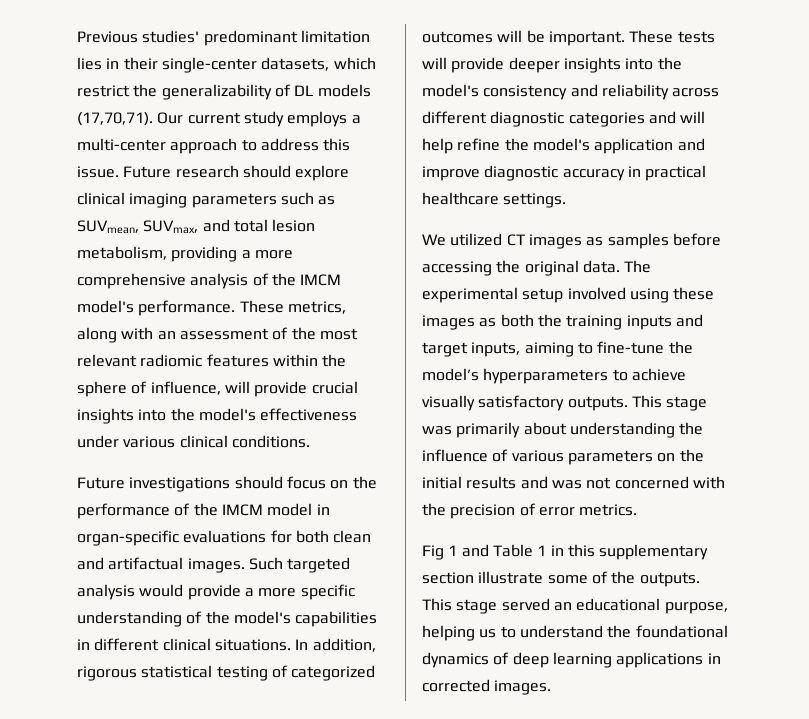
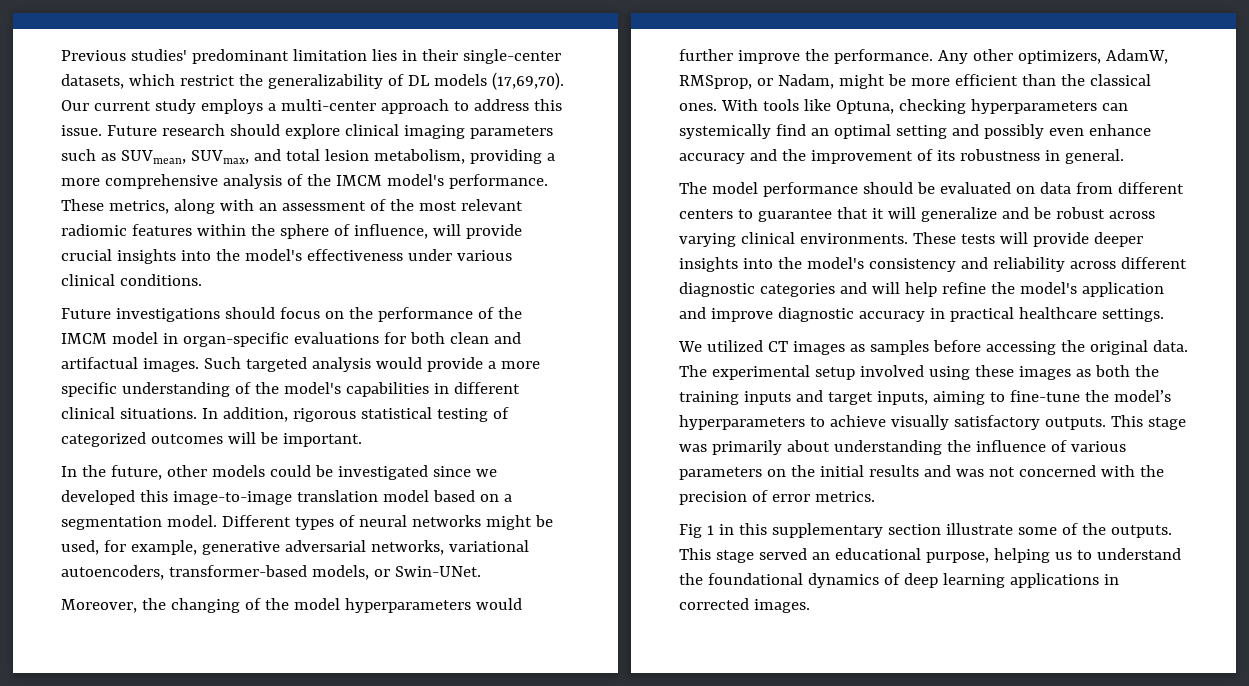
[77,112,153,126] (17,70,71). -> [491,72,564,90] (17,69,70).
(625, 38) none -> [61,465,497,480] [61,490,512,505] [61,515,553,530] [61,540,529,555] [61,565,481,580] [61,598,522,613] [679,49,1168,64] [679,74,1151,89] [679,99,1128,114] [679,124,1151,139] [679,149,1124,164] [679,182,1184,197] [679,207,1155,222] [679,232,908,247] // In the future, other models could be investigated since we developed this image-to-image translation model based on a segmentation model. Different types of neural networks might be used, for example, generative adversarial networks, variational autoencoders, transformer-based models, or Swin-UNet. // Moreover, the changing of the model hyperparameters would further improve the performance. Any other optimizers, AdamW, RMSprop, or Nadam, might be more efficient than the classical ones. With tools like Optuna, checking hyperparameters can systemically find an optimal setting and possibly even enhance accuracy and the improvement of its robustness in general. // The model performance should be evaluated on data from different centers to guarantee that it will generalize and be robust across varying clinical environments.
[461,544,547,557] and Table 1 -> (714, 530) none

